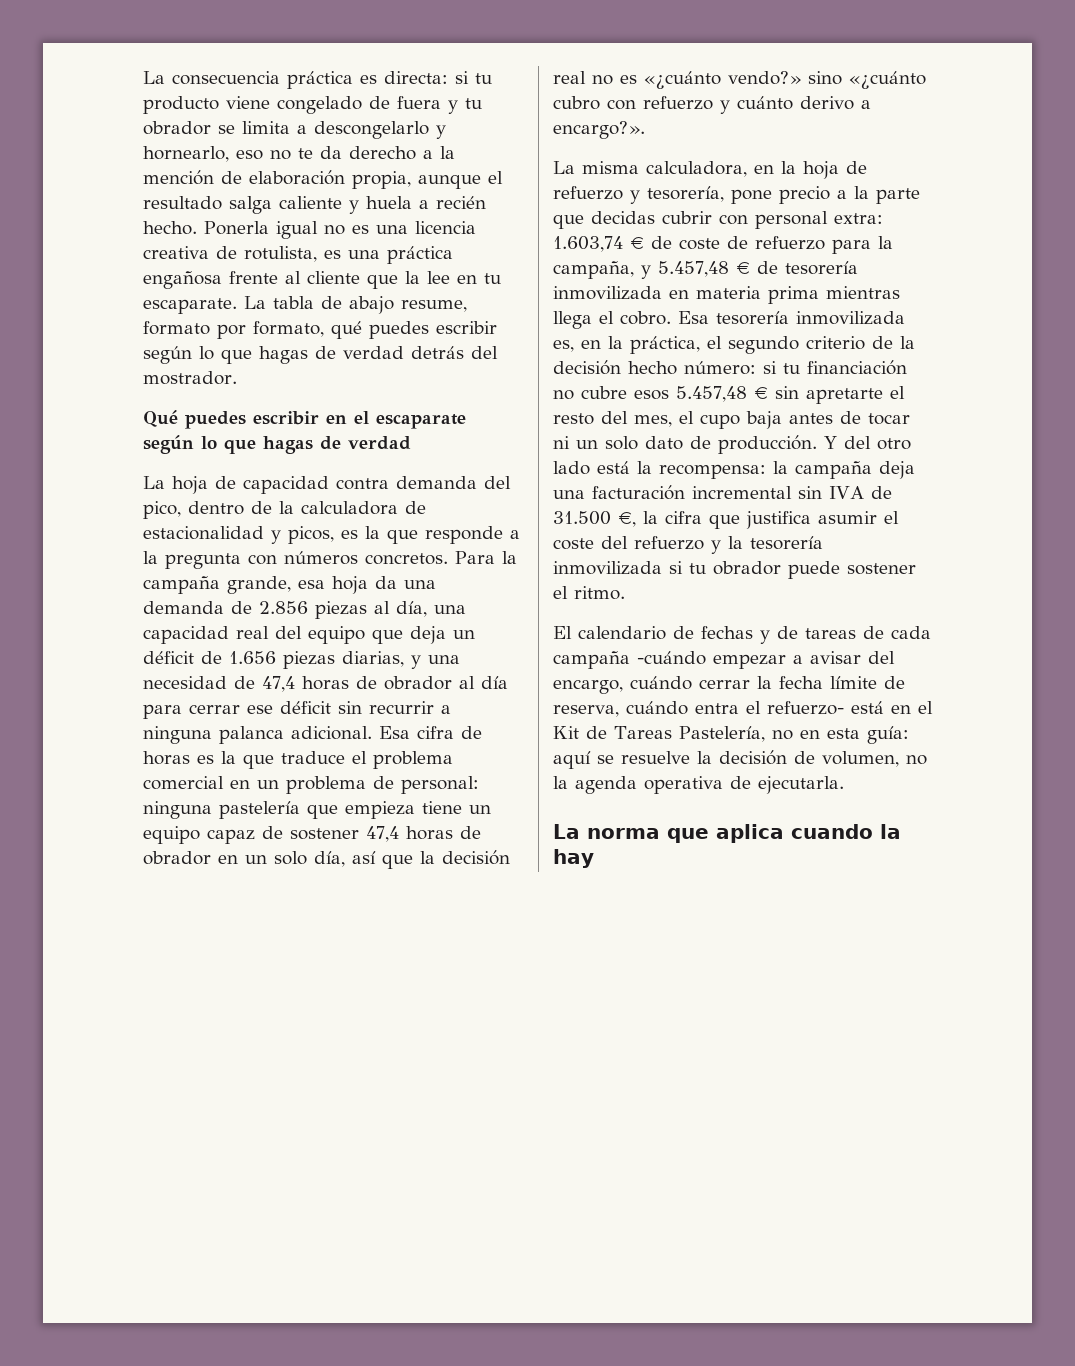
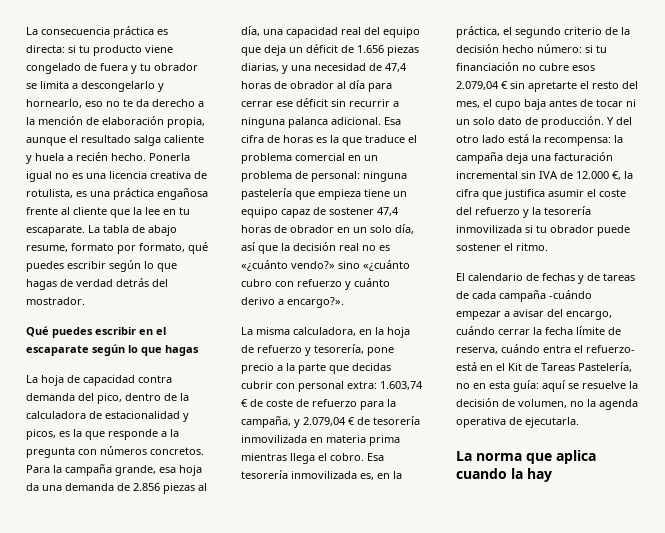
[320,436,411,450] de verdad -> (199, 350) none
[658,261,729,277] 5.457,48 -> [303,417,346,426] 2.079,04
[676,386,747,402] 5.457,48 -> [456,81,499,90] 2.079,04
[553,511,611,525] 31.500 -> [576,171,609,179] 12.000

